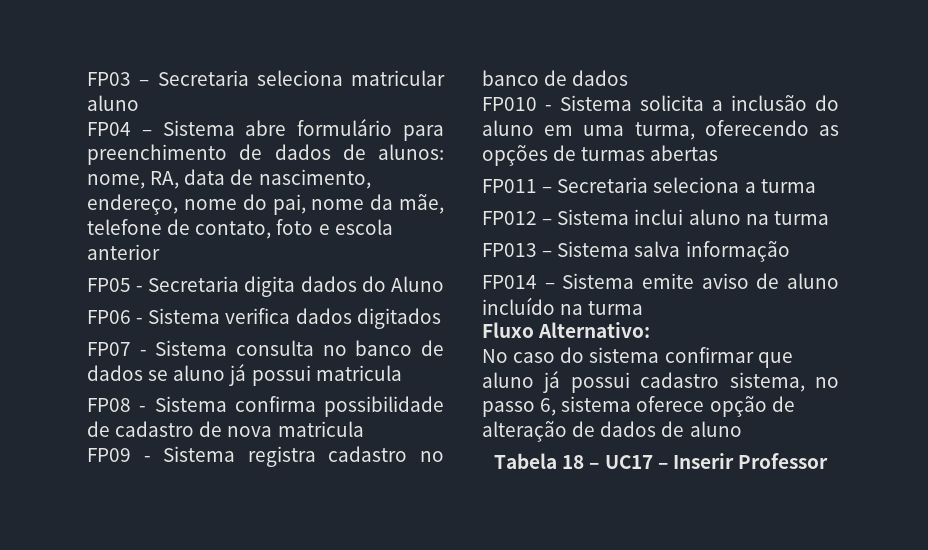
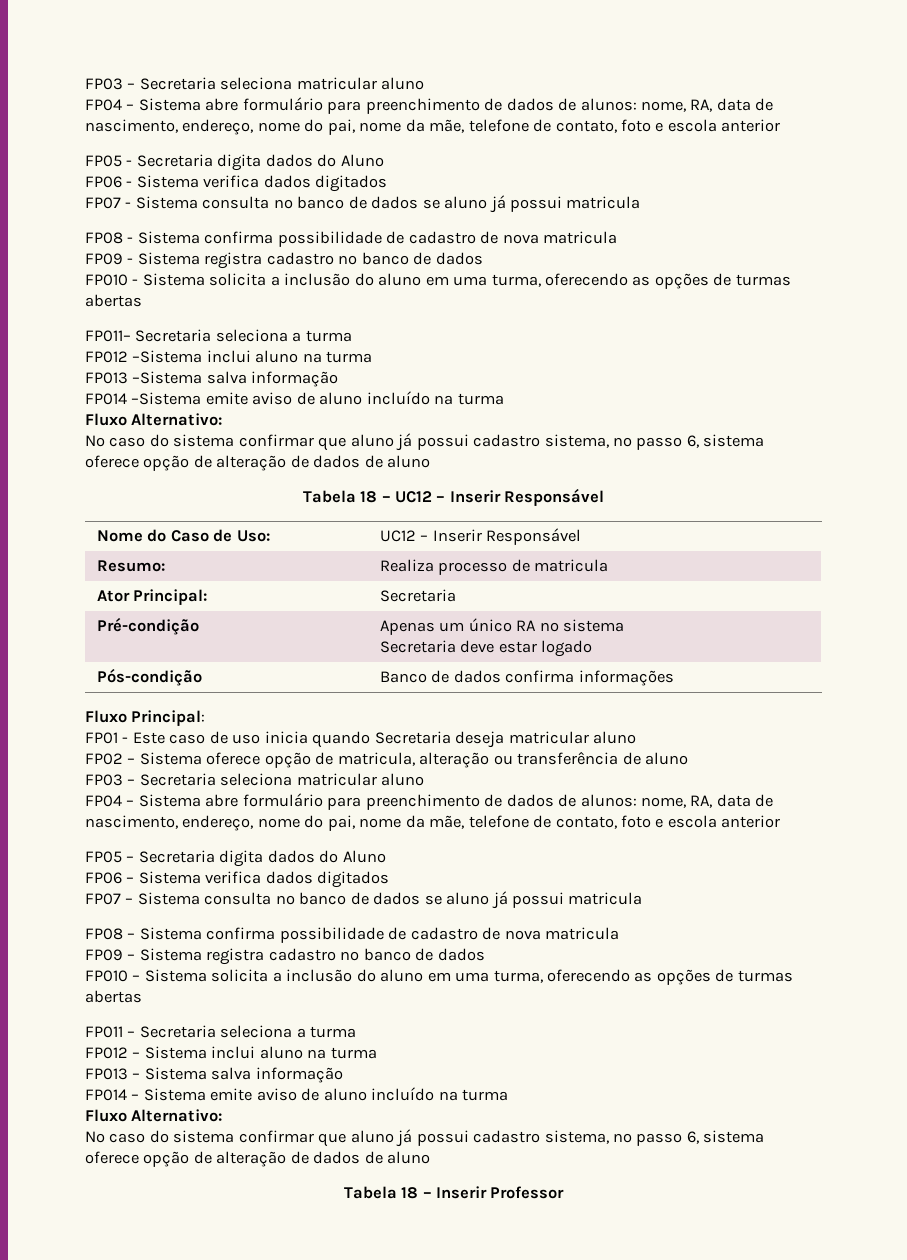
(719, 153) none -> [85,329,352,342] [85,350,373,363] [85,371,339,387] [85,391,504,405] [85,413,223,426] [85,433,765,451] [85,455,431,471] [302,488,605,506] [96,529,270,542] [379,528,582,545] [96,560,165,572] [379,559,609,575] [96,589,208,605] [379,589,456,602] [96,617,199,635] [379,618,625,635] [379,640,593,657] [96,668,202,686] [379,670,674,686] [85,710,206,726] [85,731,637,748] [85,751,689,768] [85,773,425,786] [85,793,774,810] [85,815,781,831] [85,850,386,867] [85,871,390,888] [85,891,643,909] [85,927,620,943] [85,948,485,965] [85,969,793,985] [85,990,142,1003] // FP011– Secretaria seleciona a turma // FP012 –Sistema inclui aluno na turma // FP013 –Sistema salva informação // FP014 –Sistema emite aviso de aluno incluído na turma // Fluxo Alternativo: // No caso do sistema confirmar que aluno já possui cadastro sistema, no passo 6, sistema oferece opção de alteração de dados de aluno // Tabela 18 – UC12 – Inserir Responsável // Nome do Caso de Uso: | UC12 – Inserir Responsável // Resumo: | Realiza processo de matricula // Ator Principal: | Secretaria // Pré-condição | Apenas um único RA no sistema // Secretaria deve estar logado // Pós-condição | Banco de dados confirma informações // Fluxo Principal: // FP01 - Este caso de uso inicia quando Secretaria deseja matricular aluno // FP02 – Sistema oferece opção de matricula, alteração ou transferência de aluno // FP03 – Secretaria seleciona matricular aluno // FP04 – Sistema abre formulário para preenchimento de dados de alunos: nome, RA, data de nascimento, endereço, nome do pai, nome da mãe, telefone de contato, foto e escola anterior // FP05 – Secretaria digita dados do Aluno // FP06 – Sistema verifica dados digitados // FP07 – Sistema consulta no banco de dados se aluno já possui matricula // FP08 – Sistema confirma possibilidade de cadastro de nova matricula // FP09 – Sistema registra cadastro no banco de dados // FP010 – Sistema solicita a inclusão do aluno em uma turma, oferecendo as opções de turmas abertas
[604,455,668,469] UC17 – -> (432, 1195) none

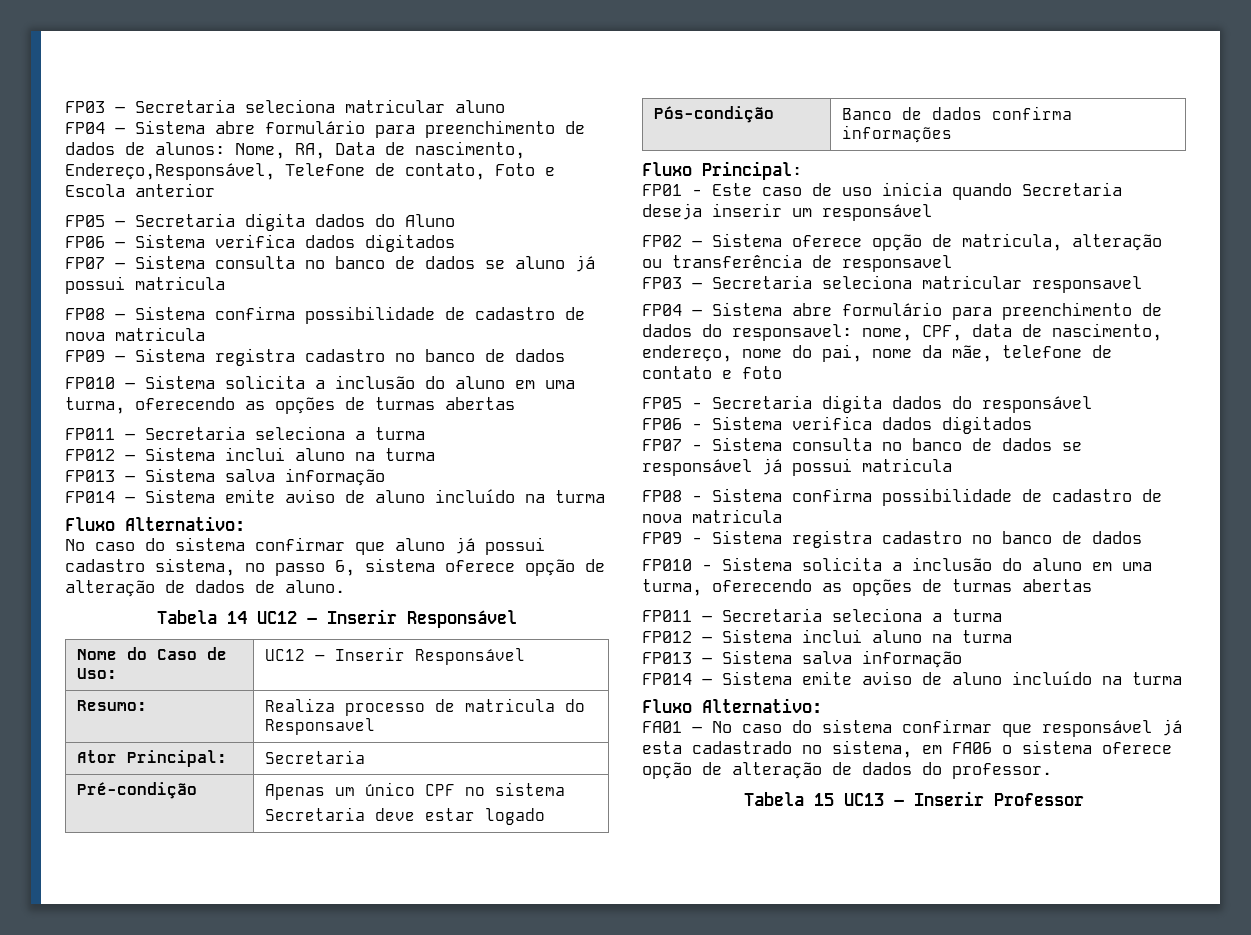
[641,98,774,112] [85,119,781,135] [85,154,384,171] [85,175,388,192] [85,195,641,213] [85,231,618,247] [85,252,483,269] [85,273,791,289] [85,294,142,307] [85,329,352,342] [85,350,373,363] [85,371,339,387] [85,391,504,405] [85,413,223,426] [85,433,765,451] [85,455,431,471] [302,488,605,506] [96,529,270,542] [379,528,582,545] [96,560,165,572] [379,559,609,575] [96,589,208,605] [379,589,456,602] [96,617,199,635] [379,618,625,635] [379,640,593,657] [96,668,202,686] [379,670,674,686] [85,710,206,726] [85,731,637,748] [85,751,689,768] [85,773,425,786] [85,793,774,810] [85,815,717,831] nome, RA, data de nascimento, endereço, nome do pai, nome da mãe, telefone de contato, foto e escola anterior // FP05 - Secretaria digita dados do Aluno // FP06 - Sistema verifica dados digitados // FP07 - Sistema consulta no banco de dados se aluno já possui matricula // FP08 - Sistema confirma possibilidade de cadastro de nova matricula // FP09 - Sistema registra cadastro no banco de dados // FP010 - Sistema solicita a inclusão do aluno em uma turma, oferecendo as opções de turmas abertas // FP011– Secretaria seleciona a turma // FP012 –Sistema inclui aluno na turma // FP013 –Sistema salva informação // FP014 –Sistema emite aviso de aluno incluído na turma // Fluxo Alternativo: // No caso do sistema confirmar que aluno já possui cadastro sistema, no passo 6, sistema oferece opção de alteração de dados de aluno // Tabela 18 – UC12 – Inserir Responsável // Nome do Caso de Uso: | UC12 – Inserir Responsável // Resumo: | Realiza processo de matricula // Ator Principal: | Secretaria // Pré-condição | Apenas um único RA no sistema // Secretaria deve estar logado // Pós-condição | Banco de dados confirma informações // Fluxo Principal: // FP01 - Este caso de uso inicia quando Secretaria deseja matricular aluno // FP02 – Sistema oferece opção de matricula, alteração ou transferência de aluno // FP03 – Secretaria seleciona matricular aluno // FP04 – Sistema abre formulário para preenchimento de dados de alunos: nome, RA, data de nascimento, endereço, nome do pai, nome da mãe, telefone de contato, foto e escola -> [235,141,525,159] [65,163,555,180] [65,184,125,197] Nome, RA, Data de nascimento, Endereço,Responsável, Telefone de contato, Foto e Escola
[387,1151,431,1164] [343,1186,419,1199] aluno // Tabela 18 -> [285,580,345,593] [157,609,517,628] [76,647,227,660] [76,668,117,679] [264,647,525,665] [76,700,147,711] [264,698,585,716] [264,718,375,735] [76,750,227,767] [264,750,365,764] [76,782,197,799] [264,782,565,800] [264,807,545,825] [653,106,774,123] [841,106,1072,120] [841,125,952,143] [642,161,802,180] [642,182,1122,200] [642,203,932,221] [642,233,1162,251] [642,254,952,272] [642,275,1142,293] [642,302,1162,320] [642,323,1162,341] [642,344,1112,362] [642,366,782,379] [642,395,1092,413] [642,416,1032,434] [642,437,1082,451] [642,458,952,476] [642,488,1162,506] [642,509,782,523] [642,530,1142,548] [642,557,1152,571] [642,579,1092,596] [642,608,1002,622] [642,629,1012,643] [642,650,962,668] [642,671,1182,685] [642,698,822,713] [642,719,1182,737] [642,740,1172,758] [642,762,1052,779] [744,792,884,806] aluno. // Tabela 14 UC12 – Inserir Responsável // Nome do Caso de Uso: | UC12 – Inserir Responsável // Resumo: | Realiza processo de matricula do Responsavel // Ator Principal: | Secretaria // Pré-condição | Apenas um único CPF no sistema // Secretaria deve estar logado // Pós-condição | Banco de dados confirma informações // Fluxo Principal: // FP01 - Este caso de uso inicia quando Secretaria deseja inserir um responsável // FP02 – Sistema oferece opção de matricula, alteração ou transferência de responsavel // FP03 – Secretaria seleciona matricular responsavel // FP04 – Sistema abre formulário para preenchimento de dados do responsavel: nome, CPF, data de nascimento, endereço, nome do pai, nome da mãe, telefone de contato e foto // FP05 - Secretaria digita dados do responsável // FP06 - Sistema verifica dados digitados // FP07 - Sistema consulta no banco de dados se responsável já possui matricula // FP08 - Sistema confirma possibilidade de cadastro de nova matricula // FP09 - Sistema registra cadastro no banco de dados // FP010 - Sistema solicita a inclusão do aluno em uma turma, oferecendo as opções de turmas abertas // FP011 – Secretaria seleciona a turma // FP012 – Sistema inclui aluno na turma // FP013 – Sistema salva informação // FP014 – Sistema emite aviso de aluno incluído na turma // Fluxo Alternativo: // FA01 – No caso do sistema confirmar que responsável já esta cadastrado no sistema, em FA06 o sistema oferece opção de alteração de dados do professor. // Tabela 15 UC13

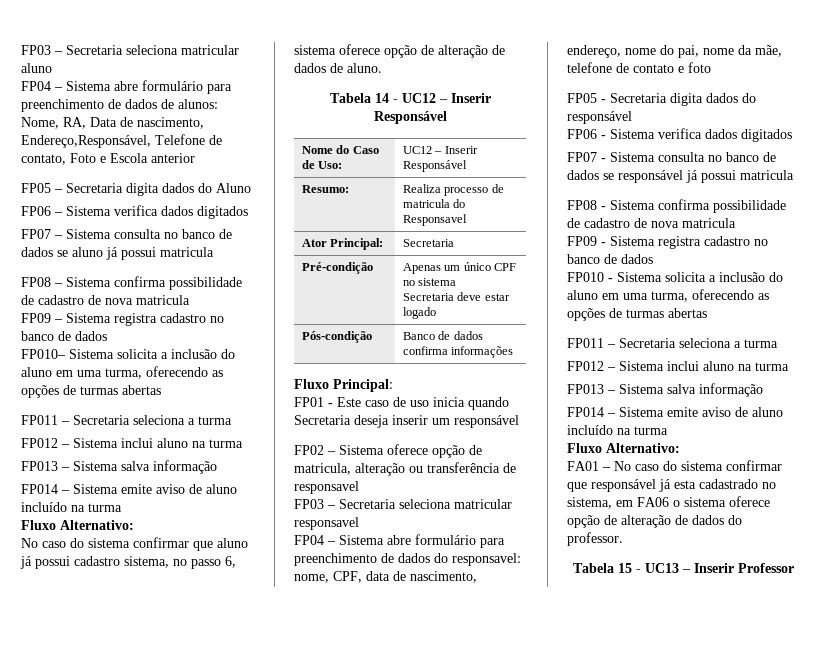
[65,377,135,389] FP010 – -> [21,349,66,359] FP010–
(247, 617) none -> [392,99,398,103] -
(834, 799) none -> [635,569,641,573] -

